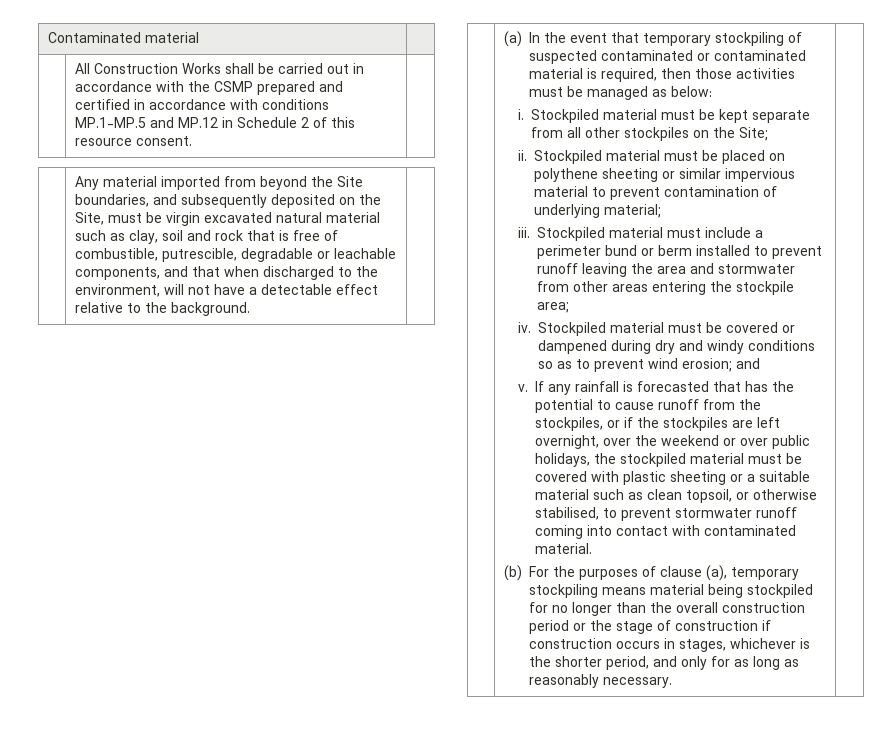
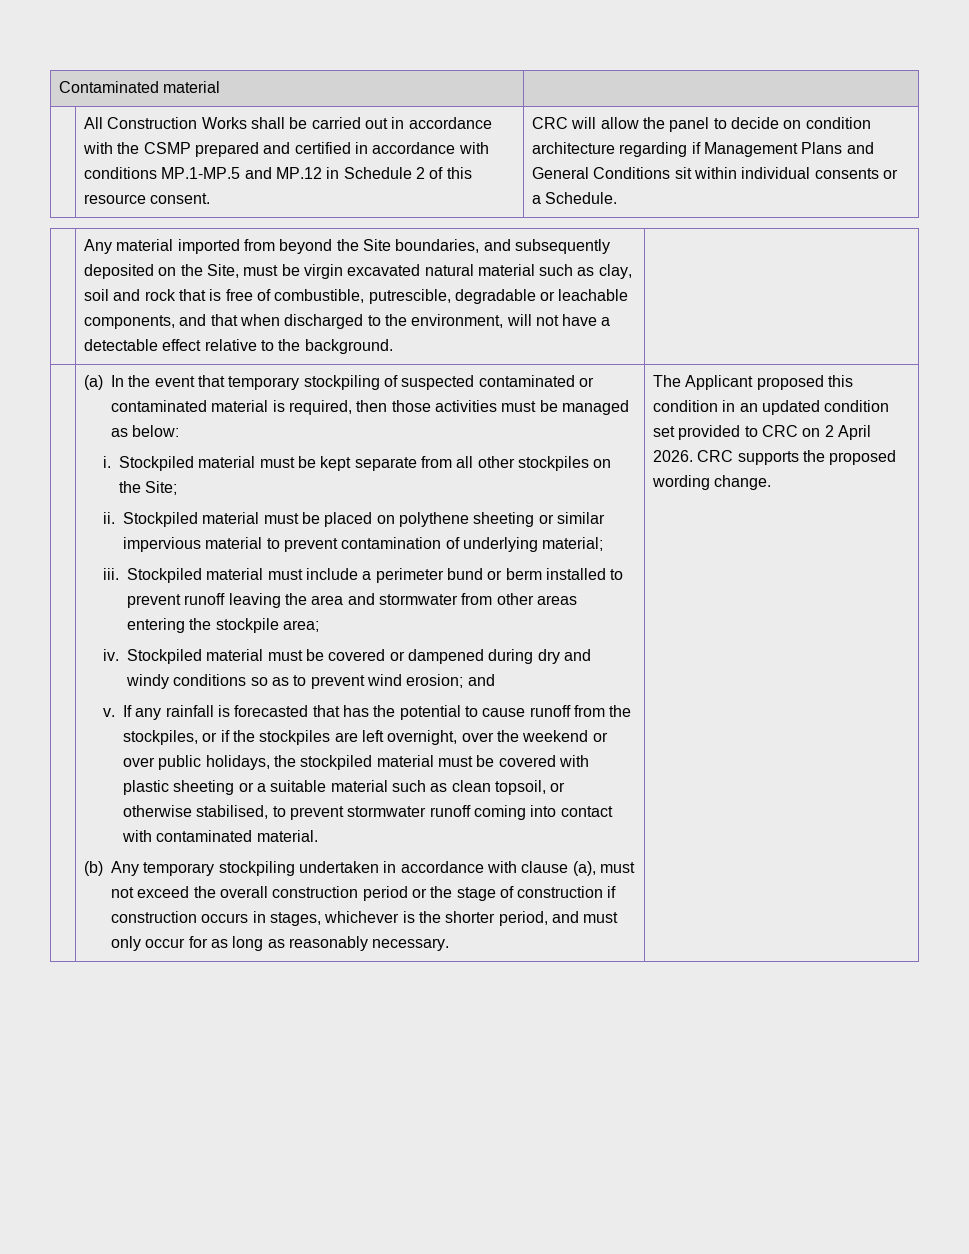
(192, 141) none -> [531,117,871,132] [531,142,874,157] [531,167,898,179] [531,192,618,204] CRC will allow the panel to decide on condition architecture regarding if Management Plans and General Conditions sit within individual consents or a Schedule.
[528,565,799,581] [528,584,813,598] [528,602,646,616] For the purposes of clause (a), temporary stockpiling means material being stockpiled for no longer than -> [110,861,635,876] [110,886,190,898] Any temporary stockpiling undertaken in accordance with clause (a), must not exceed
[680,656,707,670] only -> [583,912,619,923] [110,936,186,951] must only occur
(672, 682) none -> [652,375,853,390] [652,400,890,415] [652,425,871,440] [652,450,897,465] [651,475,772,490] The Applicant proposed this condition in an updated condition set provided to CRC on 2 April 2026. CRC supports the proposed wording change.

